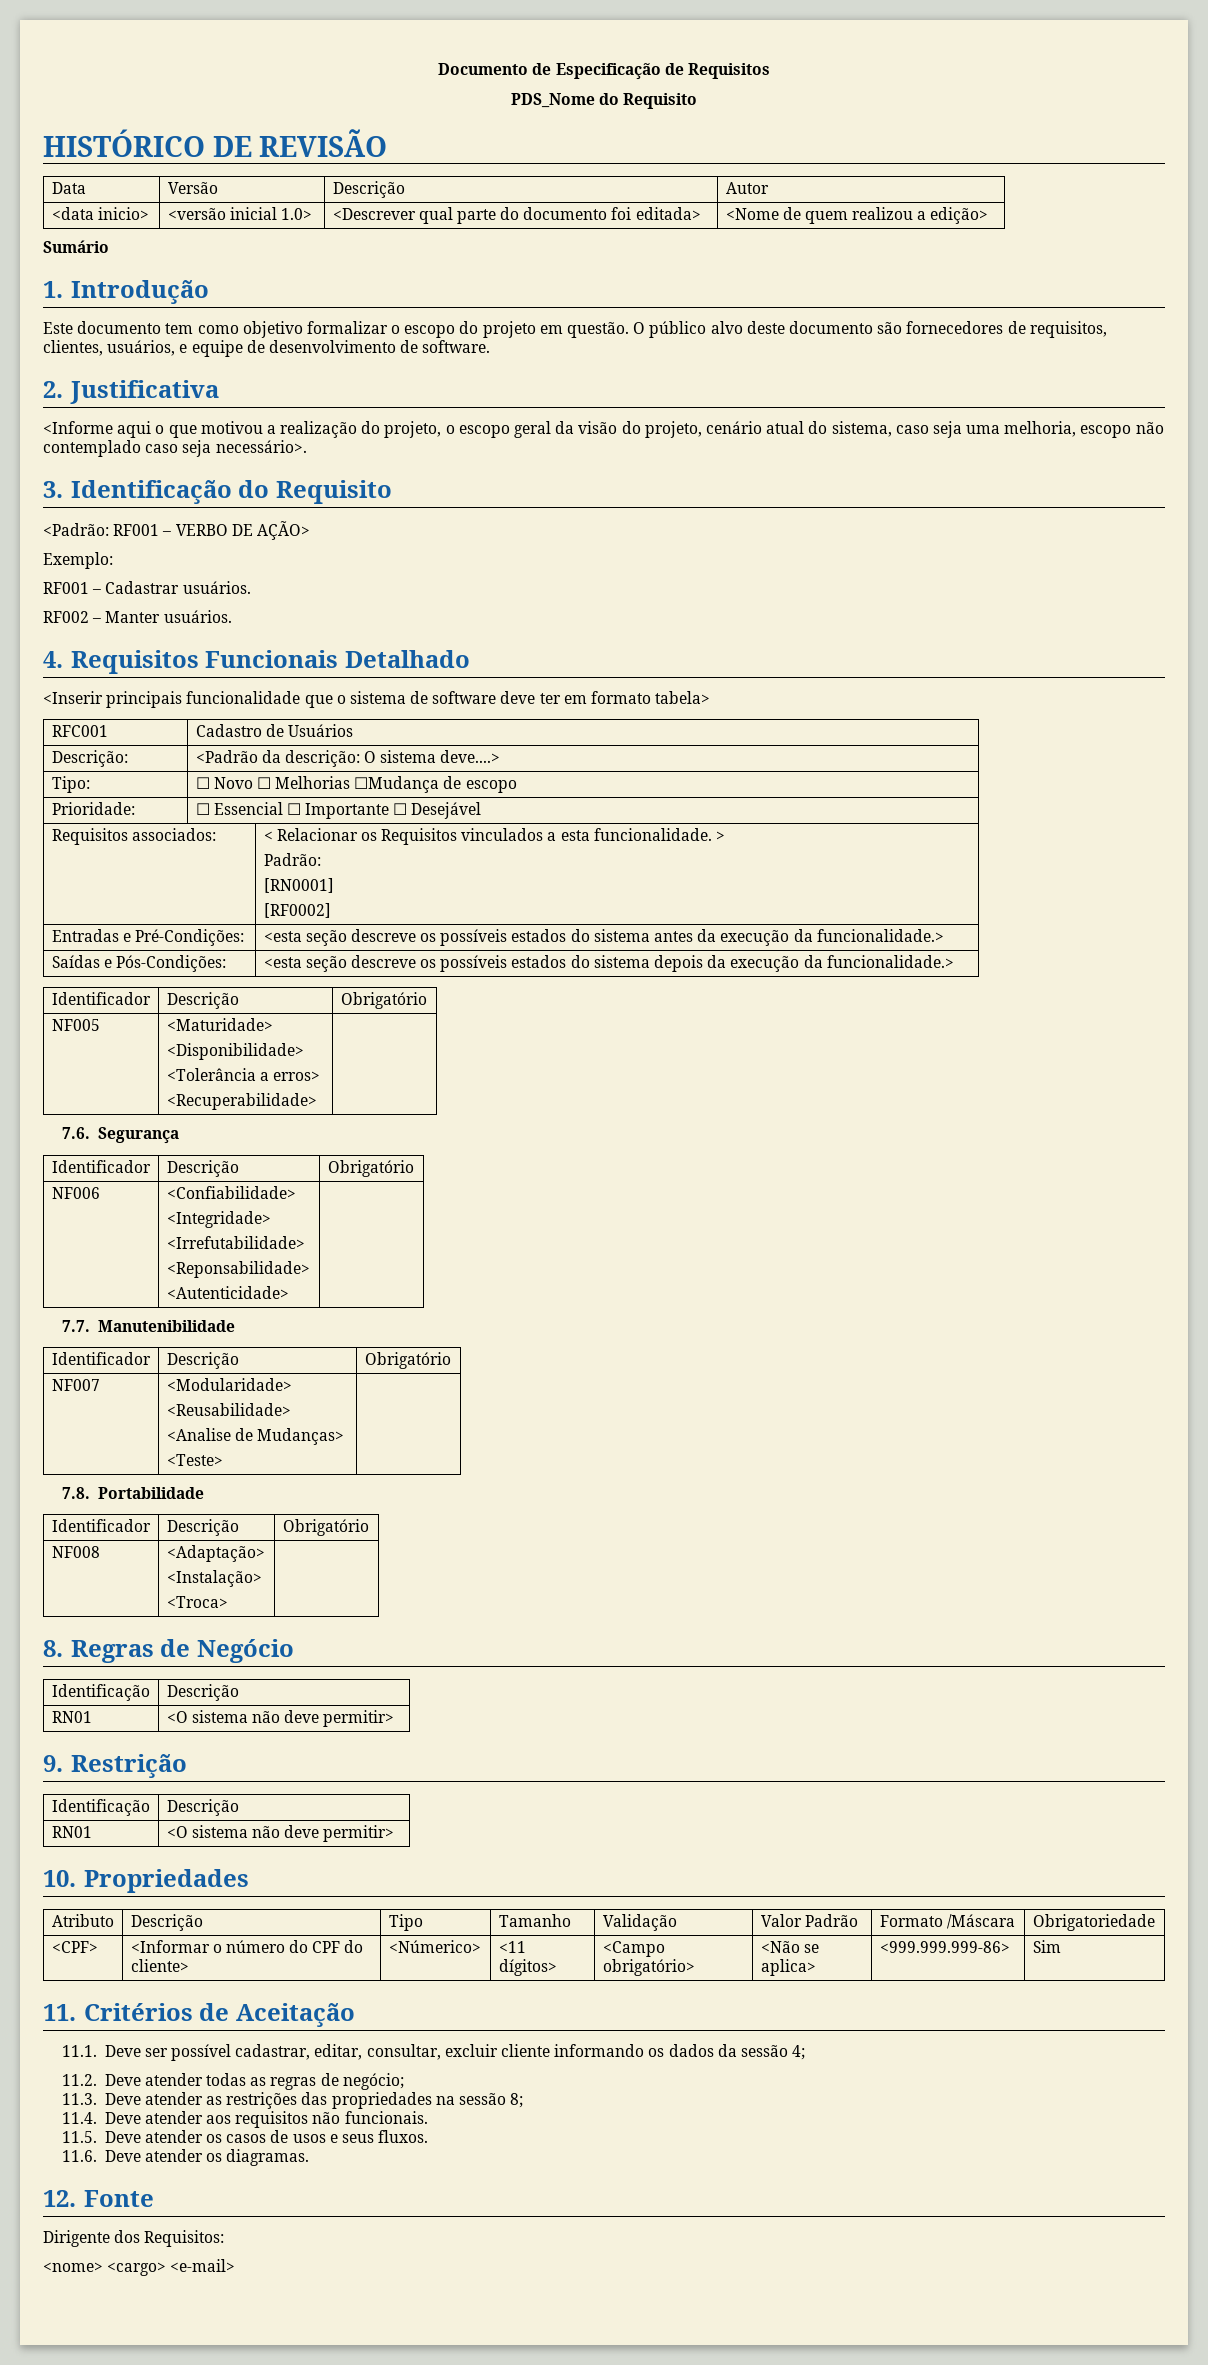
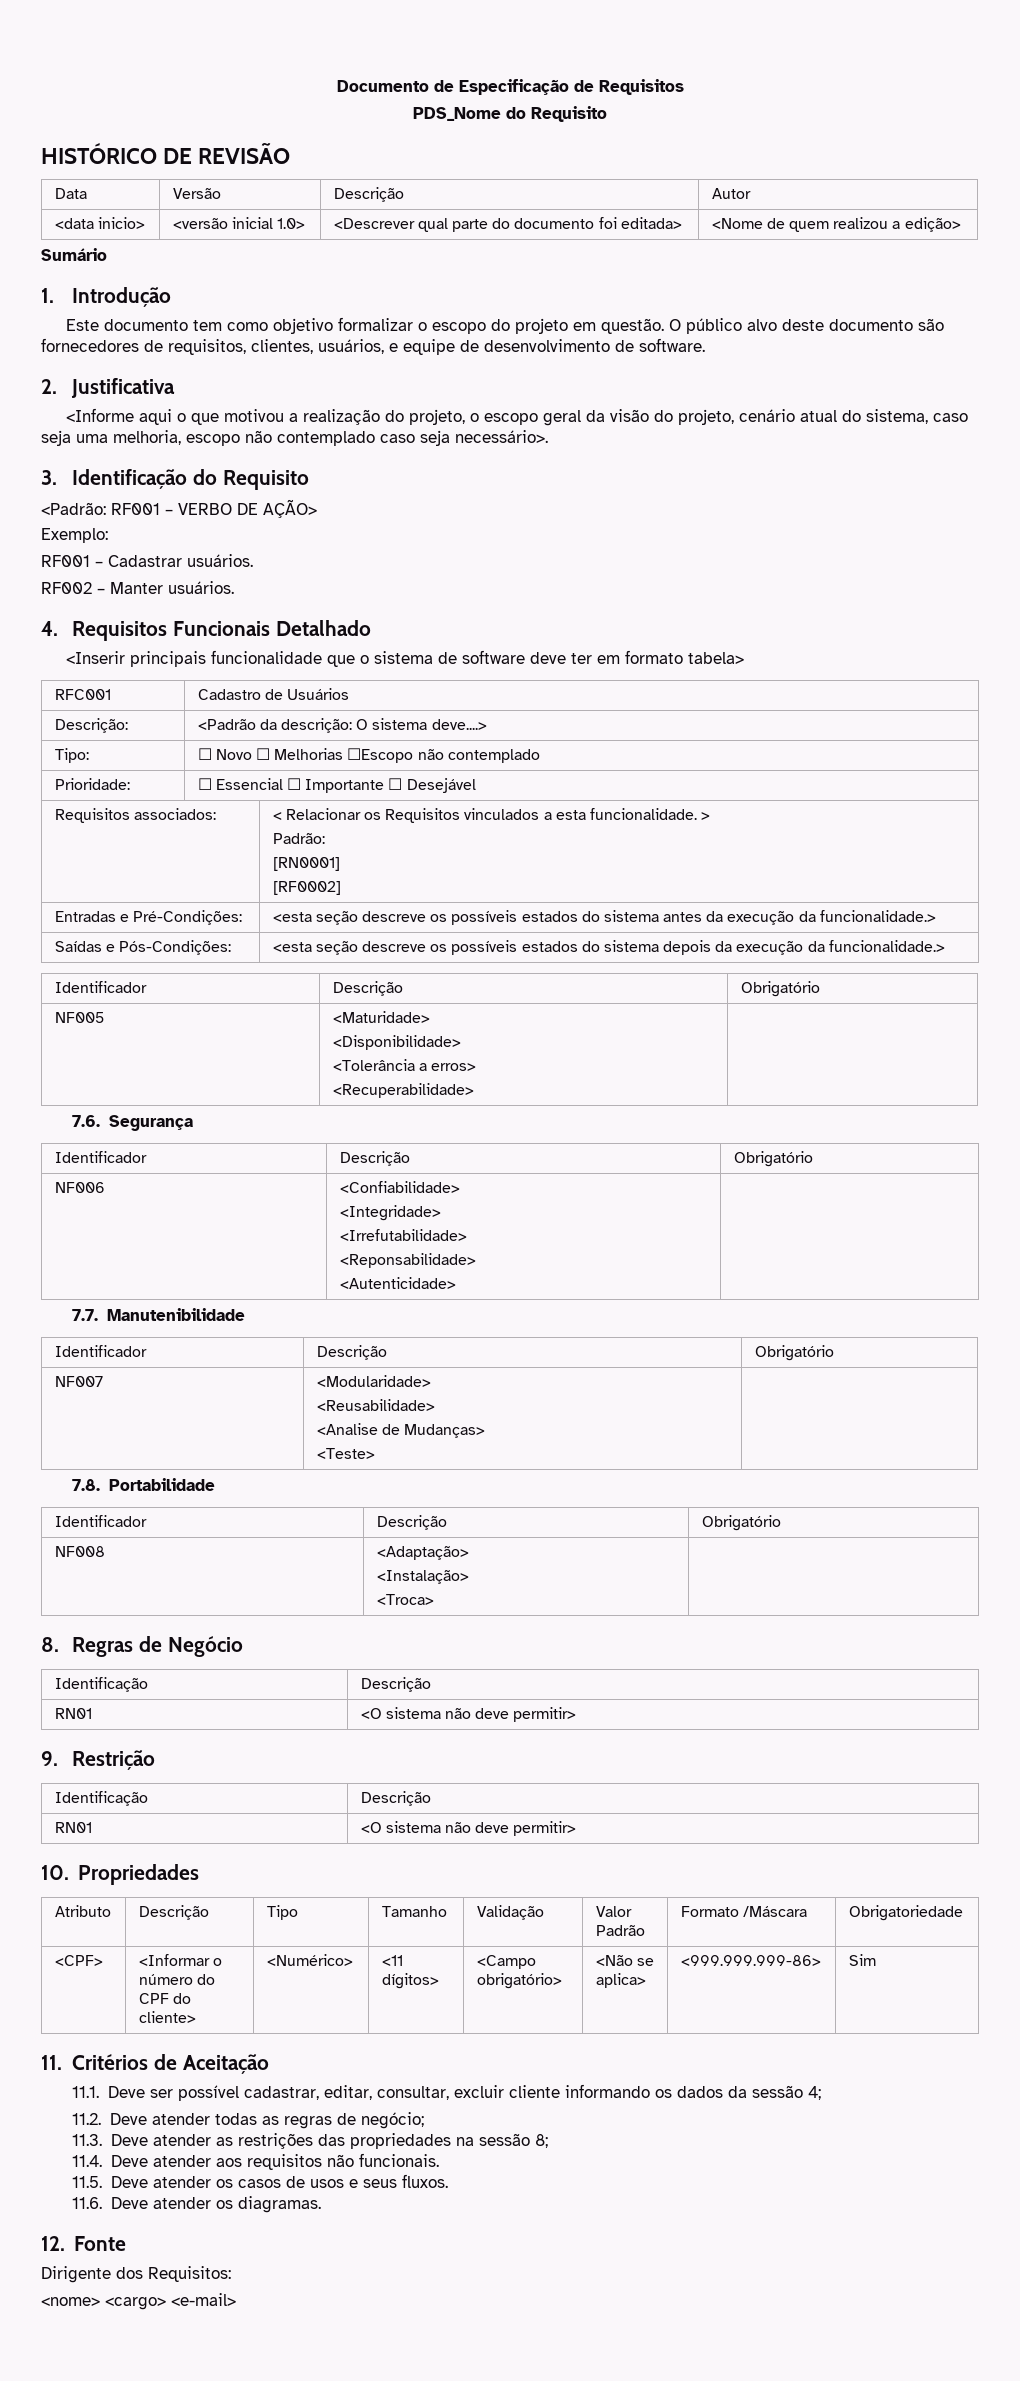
[354,776,517,793] ☐Mudança de escopo -> [347,748,540,763] ☐Escopo não contemplado
[388,1940,481,1953] <Númerico> -> [266,1954,353,1966] <Numérico>

